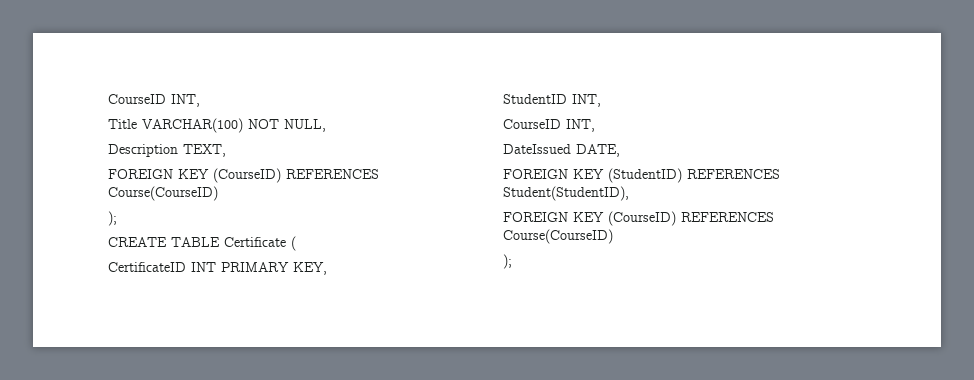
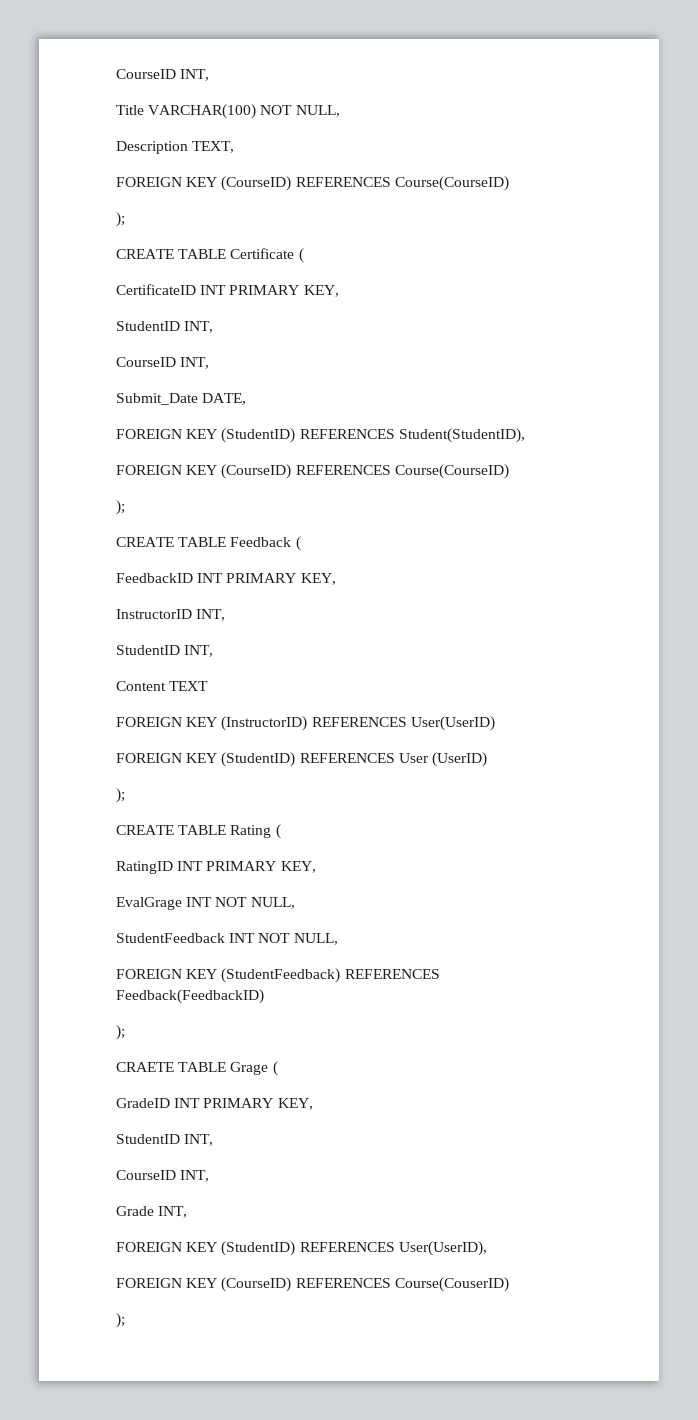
[503,144,571,154] DateIssued -> [116,393,198,405] Submit_Date
(512, 261) none -> [116,536,301,551] [116,573,336,585] [116,609,226,621] [116,645,214,657] [116,681,209,691] [116,716,495,731] [116,752,487,767] [116,788,125,803] [116,824,281,839] [116,861,316,874] [116,897,295,910] [116,933,338,945] [116,968,440,983] [116,989,264,1004] [116,1025,125,1040] [116,1061,278,1076] [116,1098,313,1110] [116,1134,214,1146] [116,1170,210,1182] [116,1206,188,1218] [116,1241,487,1256] [116,1277,509,1292] [116,1313,125,1328] // CREATE TABLE Feedback ( // FeedbackID INT PRIMARY KEY, // InstructorID INT, // StudentID INT, // Content TEXT // FOREIGN KEY (InstructorID) REFERENCES User(UserID) // FOREIGN KEY (StudentID) REFERENCES User (UserID) // ); // CREATE TABLE Rating ( // RatingID INT PRIMARY KEY, // EvalGrage INT NOT NULL, // StudentFeedback INT NOT NULL, // FOREIGN KEY (StudentFeedback) REFERENCES Feedback(FeedbackID) // ); // CRAETE TABLE Grage ( // GradeID INT PRIMARY KEY, // StudentID INT, // CourseID INT, // Grade INT, // FOREIGN KEY (StudentID) REFERENCES User(UserID), // FOREIGN KEY (CourseID) REFERENCES Course(CouserID) // );

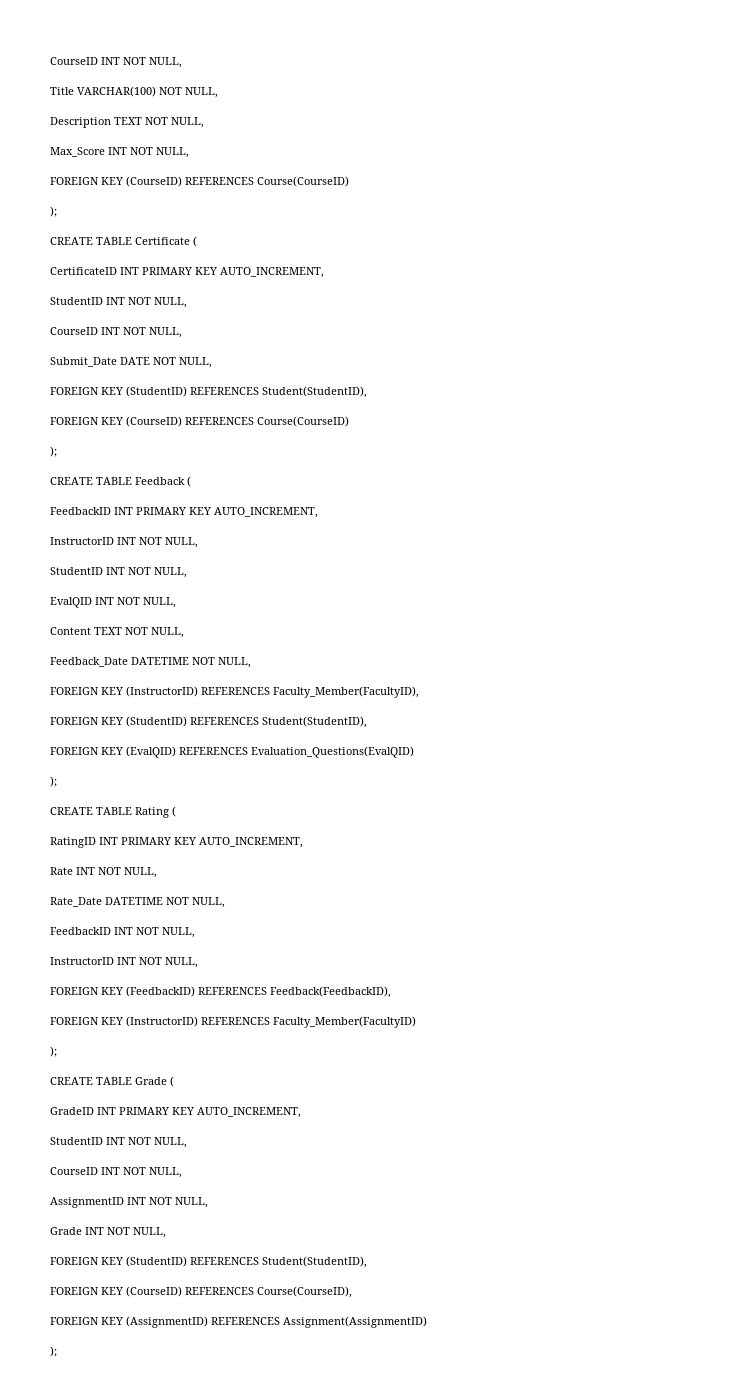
[116,69,210,81] CourseID INT, -> [50,57,182,68] CourseID INT NOT NULL,
[192,141,235,153] TEXT, -> [114,117,204,128] [50,147,189,158] TEXT NOT NULL, // Max_Score INT NOT NULL,
[303,285,339,297] [116,321,214,333] [116,357,210,369] [116,393,247,405] KEY, // StudentID INT, // CourseID INT, // Submit_Date DATE, -> [195,267,324,278] [50,297,187,308] [50,327,182,338] [50,357,212,368] KEY AUTO_INCREMENT, // StudentID INT NOT NULL, // CourseID INT NOT NULL, // Submit_Date DATE NOT NULL,
[300,573,336,585] [116,609,226,621] [116,645,214,657] [116,681,209,691] [116,716,495,731] [116,752,487,767] KEY, // InstructorID INT, // StudentID INT, // Content TEXT // FOREIGN KEY (InstructorID) REFERENCES User(UserID) // FOREIGN KEY (StudentID) REFERENCES User (UserID) -> [189,507,318,518] [50,537,198,548] [50,567,187,578] [50,597,176,608] [50,627,184,638] [50,657,251,668] [50,686,419,698] [50,716,367,728] [50,746,414,758] KEY AUTO_INCREMENT, // InstructorID INT NOT NULL, // StudentID INT NOT NULL, // EvalQID INT NOT NULL, // Content TEXT NOT NULL, // Feedback_Date DATETIME NOT NULL, // FOREIGN KEY (InstructorID) REFERENCES Faculty_Member(FacultyID), // FOREIGN KEY (StudentID) REFERENCES Student(StudentID), // FOREIGN KEY (EvalQID) REFERENCES Evaluation_Questions(EvalQID)
[280,861,316,873] [116,897,295,910] [116,933,338,945] [116,968,440,983] [116,989,264,1004] [116,1025,125,1040] [116,1062,269,1075] KEY, // EvalGrage INT NOT NULL, // StudentFeedback INT NOT NULL, // FOREIGN KEY (StudentFeedback) REFERENCES Feedback(FeedbackID) // ); // CRAETE TABLE Grage -> [174,837,303,848] [50,867,157,878] [50,897,225,908] [50,927,195,938] [50,957,198,968] [50,986,391,998] [50,1016,416,1028] [50,1046,57,1057] [50,1077,167,1085] KEY AUTO_INCREMENT, // Rate INT NOT NULL, // Rate_Date DATETIME NOT NULL, // FeedbackID INT NOT NULL, // InstructorID INT NOT NULL, // FOREIGN KEY (FeedbackID) REFERENCES Feedback(FeedbackID), // FOREIGN KEY (InstructorID) REFERENCES Faculty_Member(FacultyID) // ); // CREATE TABLE Grade
[277,1098,313,1110] [116,1134,214,1146] [116,1170,210,1182] [116,1206,188,1218] [116,1241,487,1256] [116,1277,509,1292] KEY, // StudentID INT, // CourseID INT, // Grade INT, // FOREIGN KEY (StudentID) REFERENCES User(UserID), // FOREIGN KEY (CourseID) REFERENCES Course(CouserID) -> [172,1107,301,1118] [50,1137,187,1148] [50,1167,182,1178] [50,1197,208,1208] [50,1227,166,1238] [50,1256,367,1268] [50,1286,352,1298] [50,1316,427,1328] KEY AUTO_INCREMENT, // StudentID INT NOT NULL, // CourseID INT NOT NULL, // AssignmentID INT NOT NULL, // Grade INT NOT NULL, // FOREIGN KEY (StudentID) REFERENCES Student(StudentID), // FOREIGN KEY (CourseID) REFERENCES Course(CourseID), // FOREIGN KEY (AssignmentID) REFERENCES Assignment(AssignmentID)

